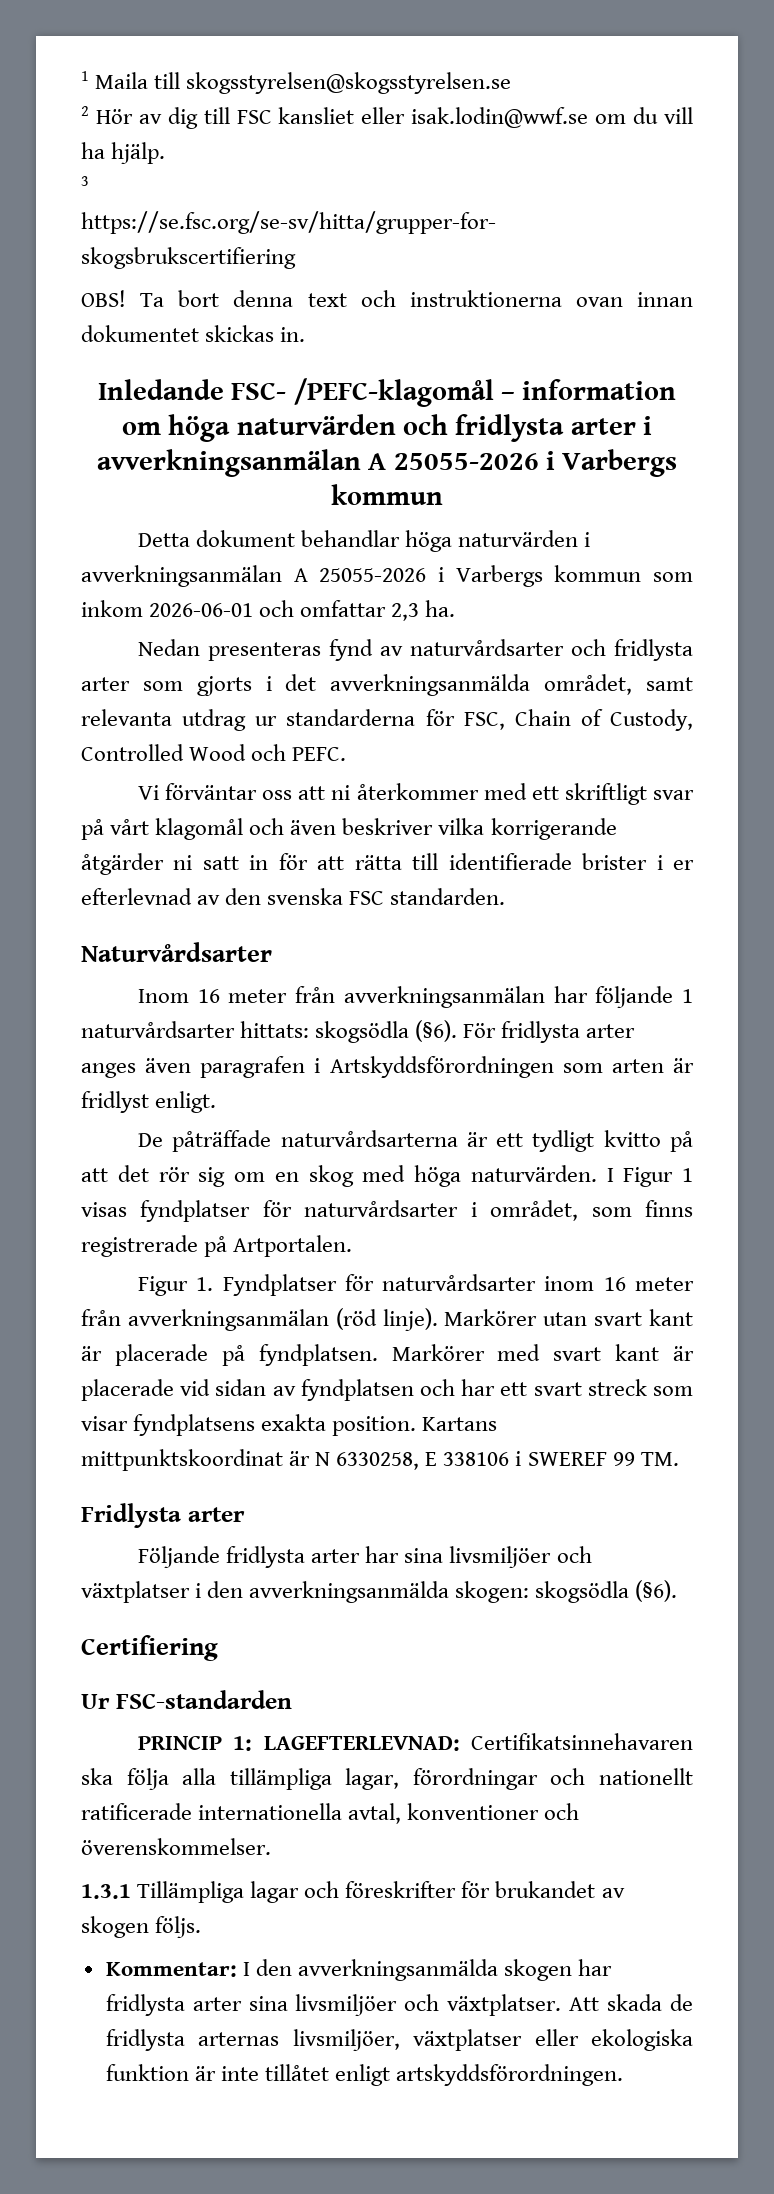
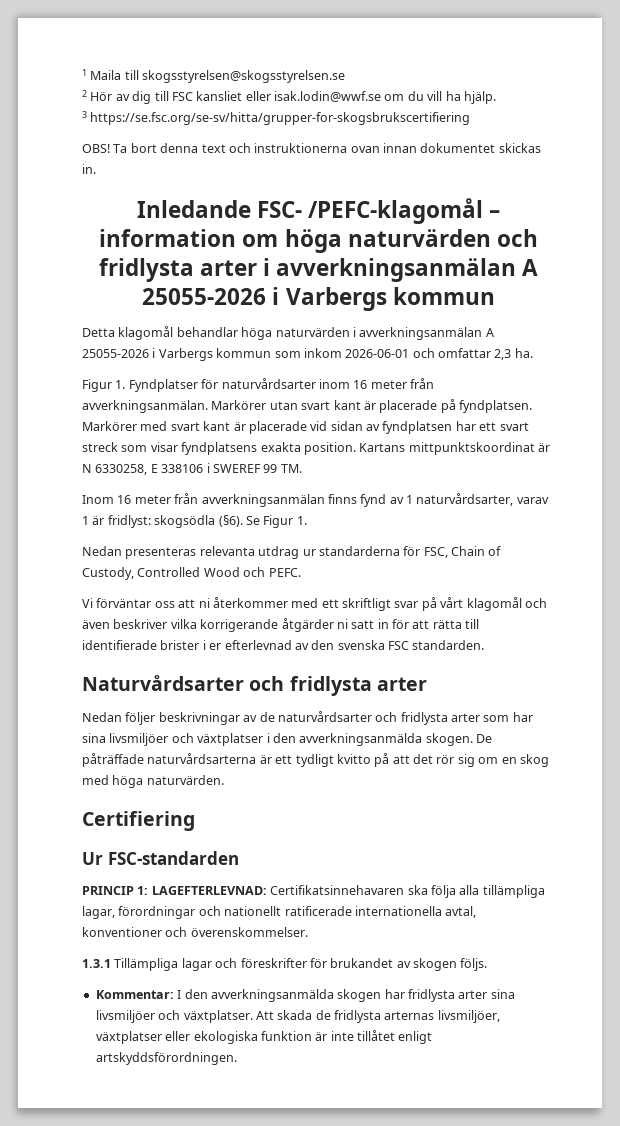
[196,530,296,547] dokument -> [118,326,174,340] klagomål
[138,639,693,661] [81,674,694,696] Nedan presenteras fynd av naturvårdsarter och fridlysta arter som gjorts i det avverkningsanmälda området, samt -> [82,378,434,392] [82,399,532,413] [82,421,529,434] [82,442,550,455] [82,463,302,475] [82,493,549,507] [82,515,307,528] [82,546,197,559] Figur 1. Fyndplatser för naturvårdsarter inom 16 meter från avverkningsanmälan. Markörer utan svart kant är placerade på fyndplatsen. Markörer med svart kant är placerade vid sidan av fyndplatsen har ett svart streck som visar fyndplatsens exakta position. Kartans mittpunktskoordinat är N 6330258, E 338106 i SWEREF 99 TM. // Inom 16 meter från avverkningsanmälan finns fynd av 1 naturvårdsarter, varav 1 är fridlyst: skogsödla (§6). Se Figur 1. // Nedan presenteras
[138,986,693,1008] [81,1020,636,1043] [81,1056,694,1078] [81,1091,217,1113] // Inom 16 meter från avverkningsanmälan har följande 1 naturvårdsarter hittats: skogsödla (§6). För fridlysta arter anges även paragrafen i Artskyddsförordningen som arten är fridlyst enligt. // -> [249,676,427,696] [82,711,533,725] [82,733,473,746] och fridlysta arter // Nedan följer beskrivningar av de naturvårdsarter och fridlysta arter som har sina livsmiljöer och växtplatser i den avverkningsanmälda skogen.
[606,1167,693,1187] [81,1200,694,1222] [81,1235,353,1257] [138,1274,694,1296] [81,1308,693,1331] [81,1344,694,1366] [81,1379,693,1401] [81,1414,498,1436] [81,1449,679,1471] [81,1503,245,1528] [138,1546,592,1568] [81,1580,678,1603] I Figur 1 visas fyndplatser för naturvårdsarter i området, som finns registrerade på Artportalen. // Figur 1. Fyndplatser för naturvårdsarter inom 16 meter från avverkningsanmälan (röd linje). Markörer utan svart kant är placerade på fyndplatsen. Markörer med svart kant är placerade vid sidan av fyndplatsen och har ett svart streck som visar fyndplatsens exakta position. Kartans mittpunktskoordinat är N 6330258, E 338106 i SWEREF 99 TM. // Fridlysta arter // Följande fridlysta arter har sina livsmiljöer och växtplatser i den avverkningsanmälda skogen: skogsödla (§6). -> (224, 780) none

